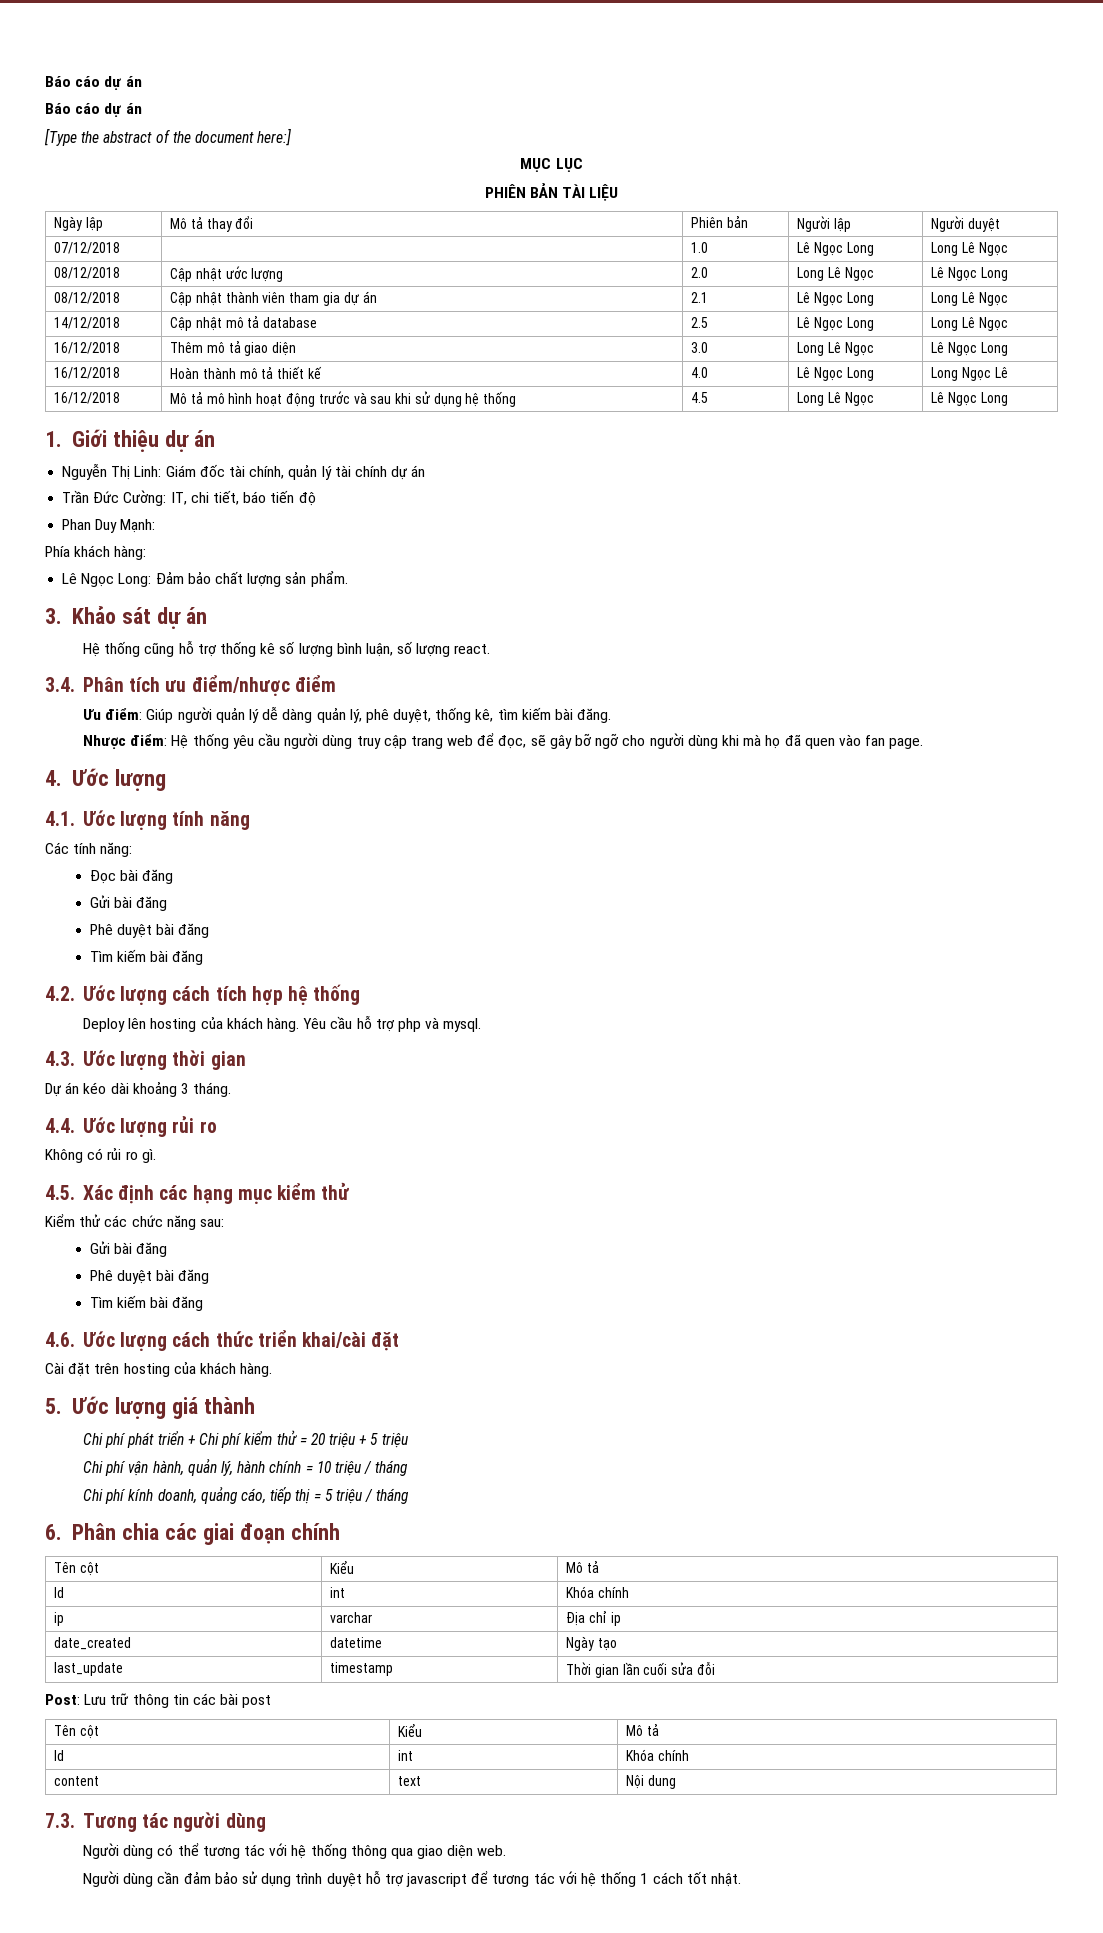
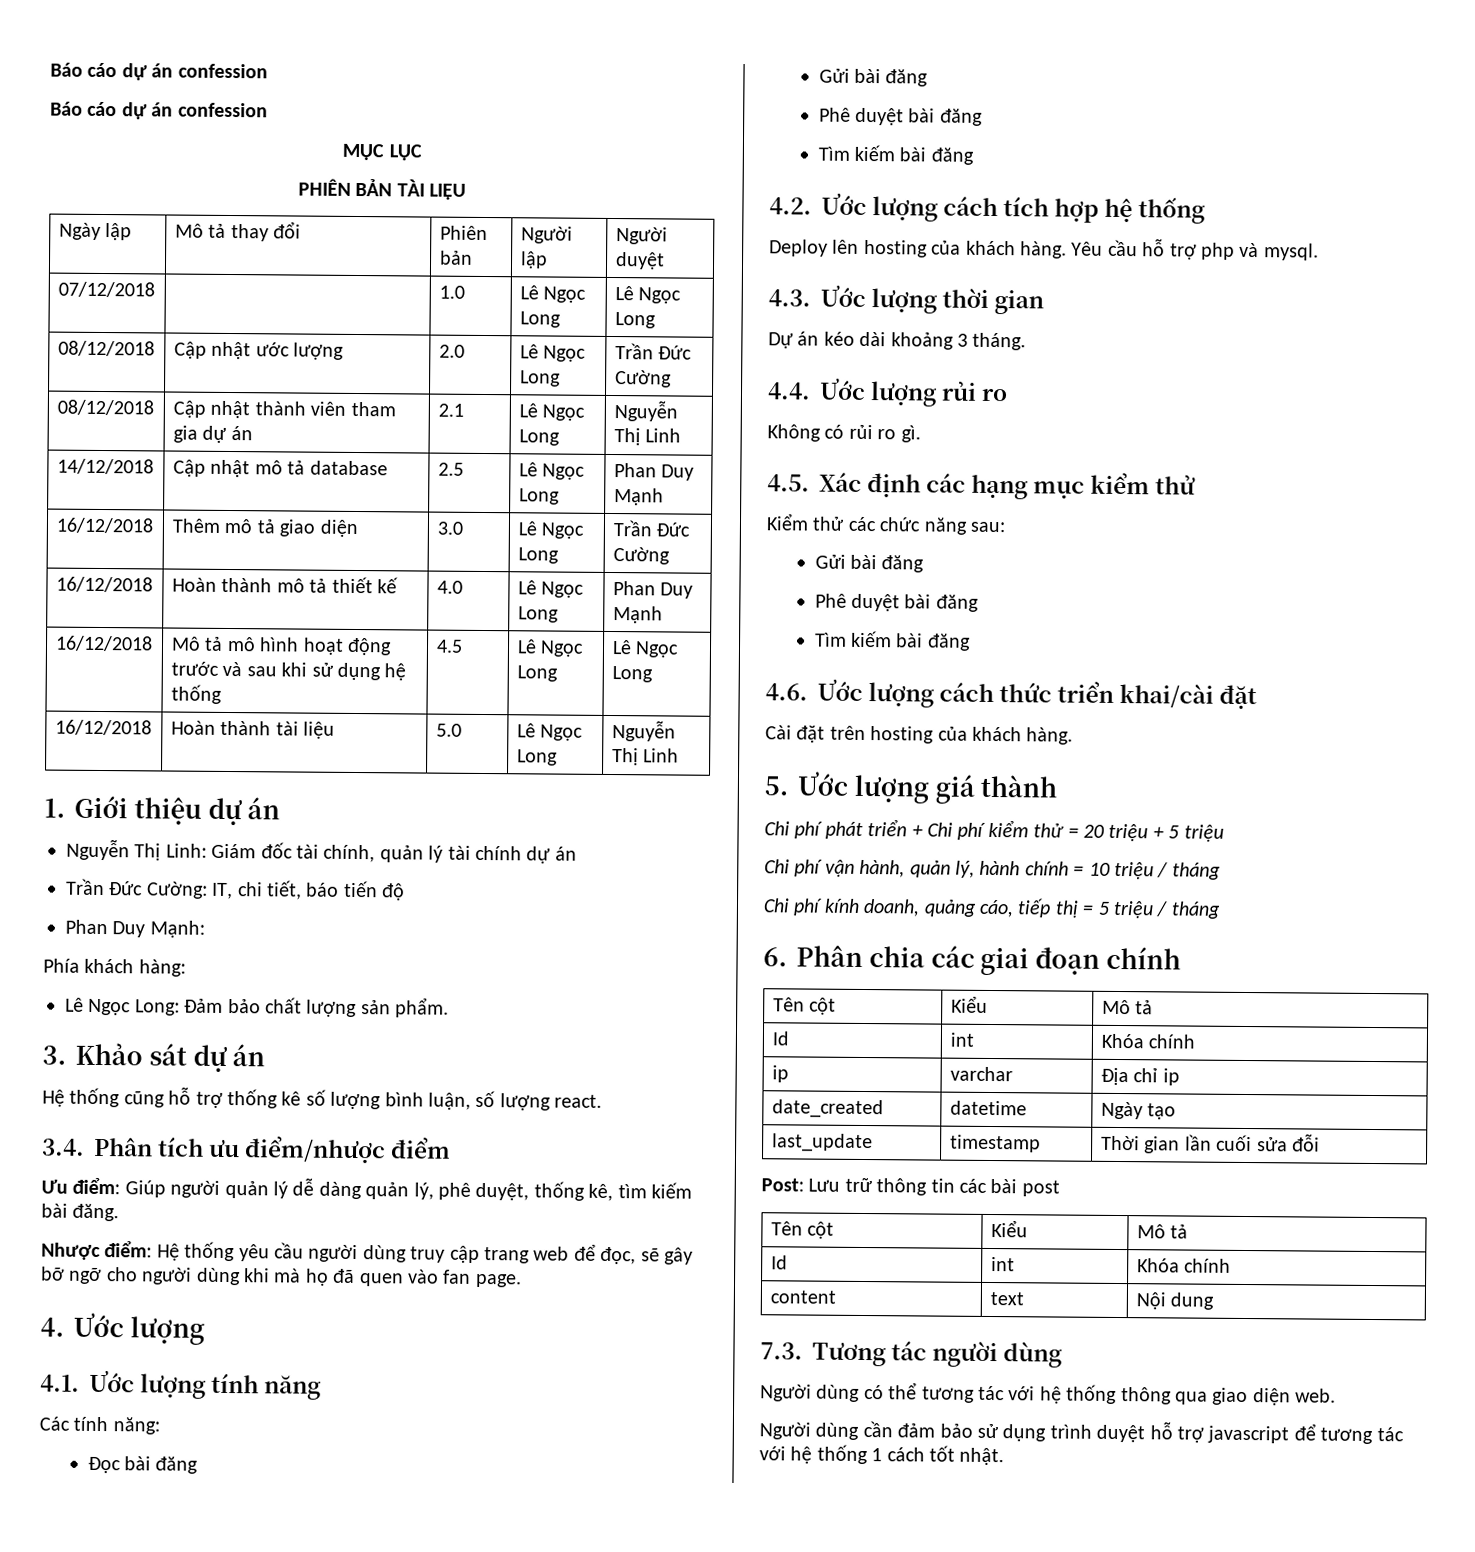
[45,76,142,90] [45,103,142,117] [44,128,292,146] Báo cáo dự án // Báo cáo dự án // [Type the abstract of the document here:] -> [50,62,268,81] [50,101,268,120] Báo cáo dự án confession // Báo cáo dự án confession
[931,242,1008,256] Long Lê Ngọc -> [614,286,682,304] [614,312,656,329] Lê Ngọc Long
[797,267,874,281] [931,267,1008,281] | Long Lê Ngọc | Lê Ngọc Long -> [519,344,587,362] [519,370,561,387] [614,343,693,360] [614,370,672,388] | Lê Ngọc Long | Trần Đức Cường
[931,292,1008,306] Long Lê Ngọc -> [613,401,678,422] [613,428,682,446] Nguyễn Thị Linh
[931,317,1008,331] Long Lê Ngọc -> [613,463,695,481] [613,488,664,506] Phan Duy Mạnh
[797,342,874,356] [931,342,1008,356] | Long Lê Ngọc | Lê Ngọc Long -> [517,521,585,539] [517,547,559,564] [612,520,691,537] [612,547,670,565] | Lê Ngọc Long | Trần Đức Cường
[931,367,1008,381] Long Ngọc Lê -> [612,581,694,599] [612,606,663,624] Phan Duy Mạnh
[797,392,874,406] [931,392,1008,406] Long Lê Ngọc | Lê Ngọc Long -> [516,639,585,657] [516,665,558,682] [611,640,680,658] [611,666,653,683] [54,719,152,736] [170,720,336,739] [435,723,462,737] [516,723,584,741] [516,749,558,766] [611,721,676,742] [611,748,680,766] Lê Ngọc Long | Lê Ngọc Long // 16/12/2018 | Hoàn thành tài liệu | 5.0 | Lê Ngọc Long | Nguyễn Thị Linh

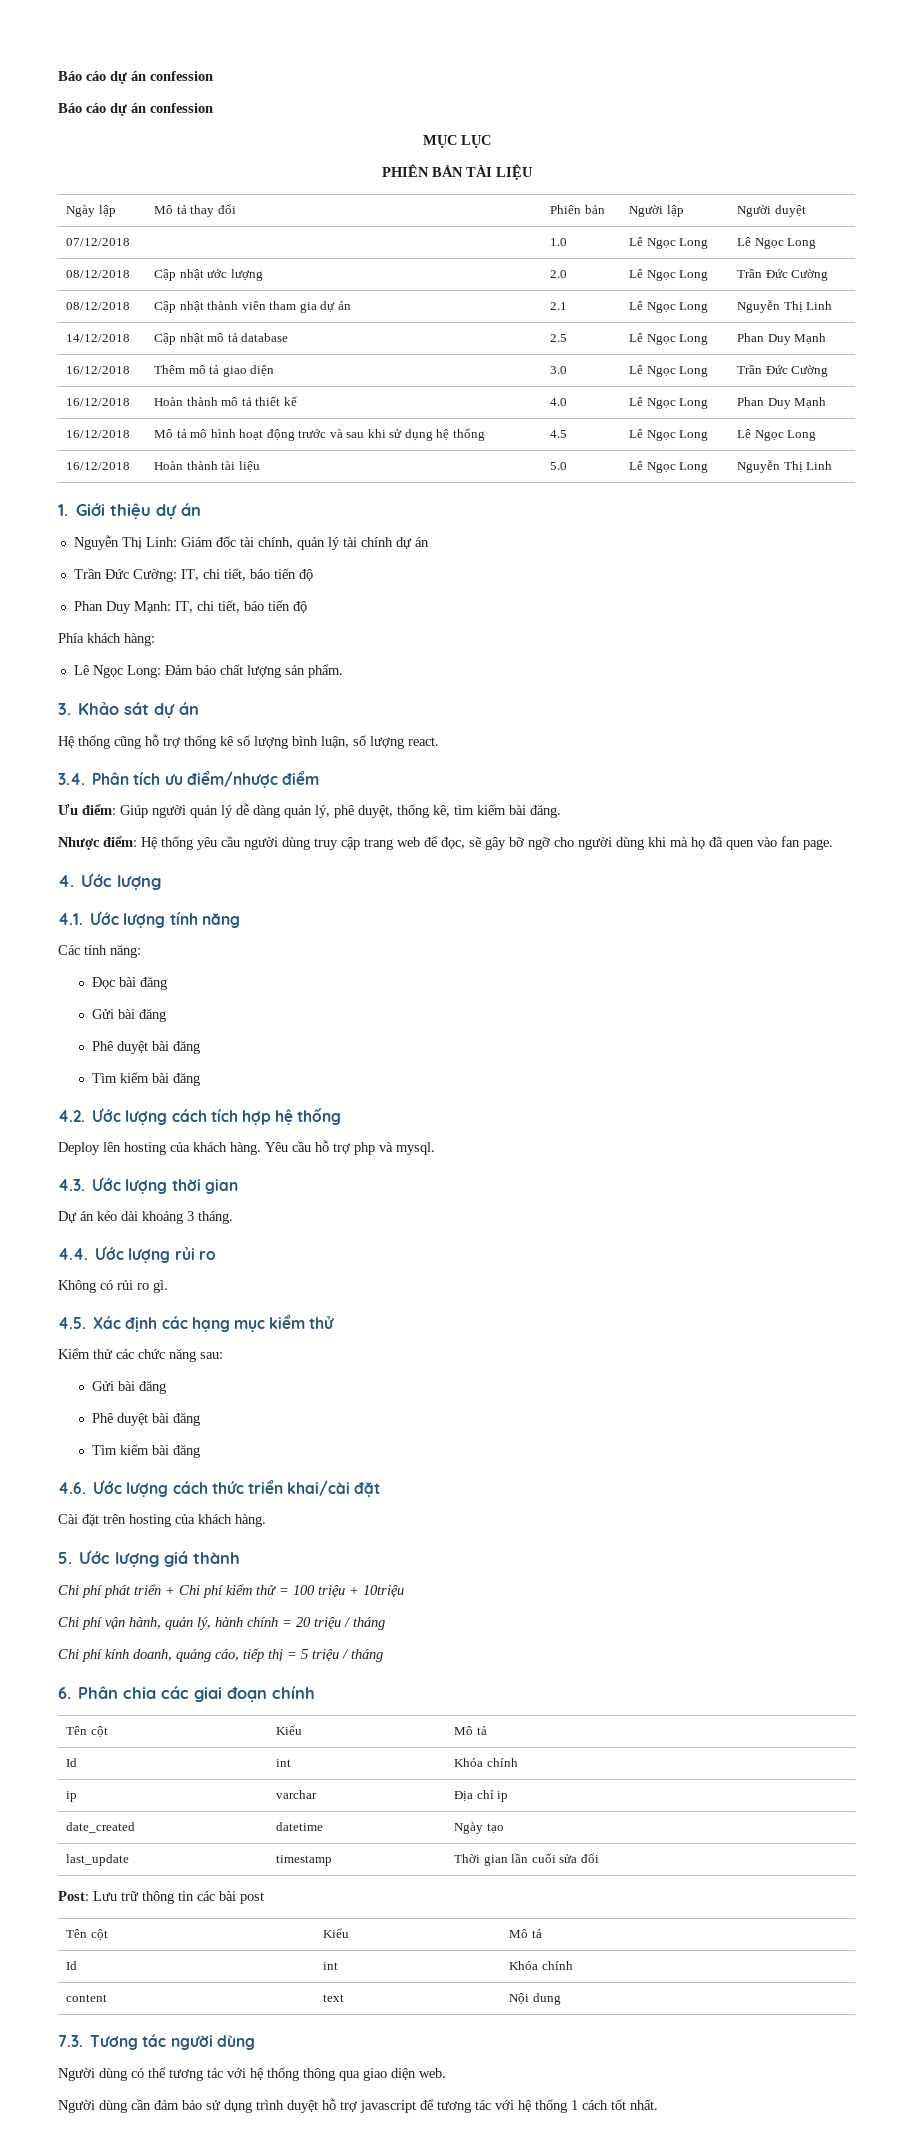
(205, 929) none -> [174,600,307,613] IT, chi tiết, báo tiến độ
[1083,824,1105,838] 20 -> [293,1585,315,1595] 100
[1168,824,1224,842] 5 triệu -> [363,1585,404,1597] 10triệu
[1088,862,1111,876] 10 -> [296,1617,311,1627] 20
[1291,1134,1320,1152] đỗi -> [580,1853,599,1863] đổi
[959,1447,1005,1466] nhật. -> [630,2099,658,2110] nhất.

